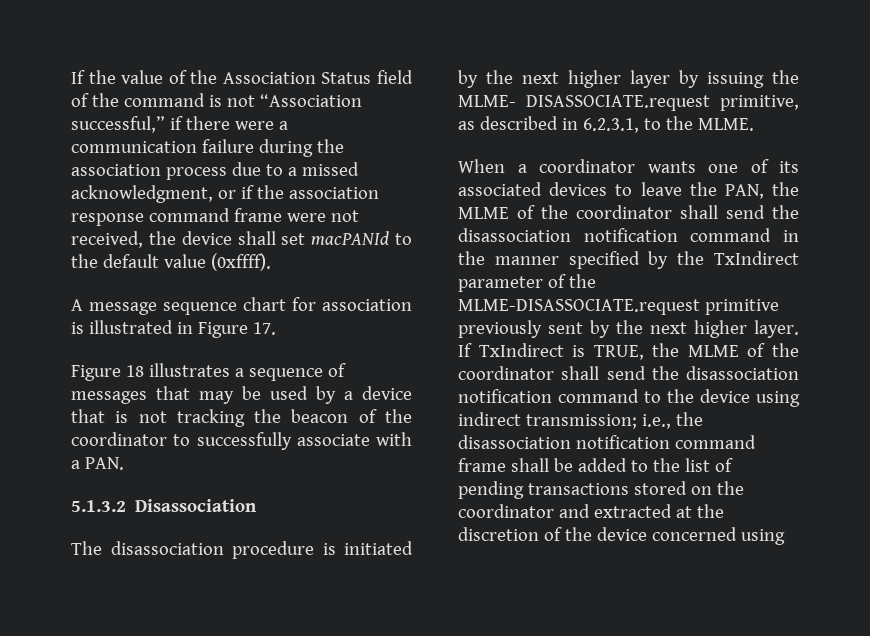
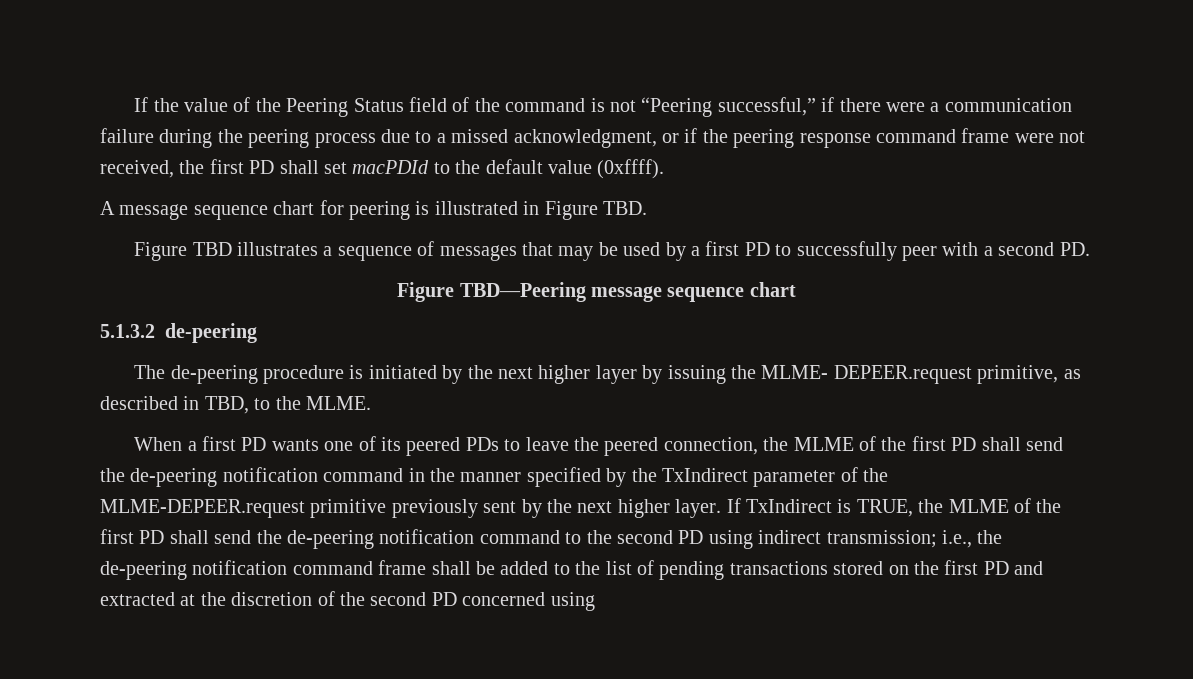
[222,72,316,84] Association -> [286,98,349,117] Peering
[259,94,362,107] “Association -> [641,97,713,117] “Peering
[71,164,161,176] association -> [248,129,310,148] peering
[288,187,379,199] association -> [733,129,795,148] peering
[181,231,232,245] device -> [209,159,275,174] first PD
[311,231,390,245] macPANId -> [352,160,430,174] macPDId
[322,299,412,311] association -> [349,201,410,220] peering
[252,322,276,335] [71,365,144,381] 17. // Figure 18 -> [602,201,647,215] [134,242,232,261] TBD. // Figure TBD
[362,386,412,400] [71,409,412,427] [71,432,167,446] device that is not tracking the beacon of the coordinator -> [705,241,770,256] first PD
[296,434,370,446] associate -> [901,246,937,261] peer
[84,457,124,470] PAN. -> [998,242,1090,256] [397,282,796,302] second PD. // Figure TBD—Peering message sequence chart
[135,499,258,512] Disassociation -> [165,323,257,343] de-peering
[110,541,224,555] disassociation -> [170,365,258,384] de-peering
[526,95,710,111] DISASSOCIATE.request -> [833,365,972,384] DEPEER.request
[582,118,639,133] 6.2.3.1, -> [204,396,249,414] TBD,
[539,159,635,173] coordinator -> [201,436,267,451] first PD
[458,182,608,196] associated devices -> [406,437,499,456] peered PDs
[724,182,800,199] [458,205,799,219] [458,228,571,242] PAN, the MLME of the coordinator shall send the disassociation -> [604,436,1063,456] [100,468,218,487] peered connection, the MLME of the first PD shall send the de-peering
[458,299,700,315] MLME-DISASSOCIATE.request -> [100,499,305,518] MLME-DEPEER.request
[458,366,799,380] coordinator shall send the disassociation -> [100,529,374,549] first PD shall send the de-peering
[700,389,750,403] device -> [616,530,704,544] second PD
[458,435,571,449] disassociation -> [100,561,187,580] de-peering
[458,504,554,518] coordinator -> [944,560,1009,575] first PD
[596,527,647,541] device -> [370,592,457,606] second PD

